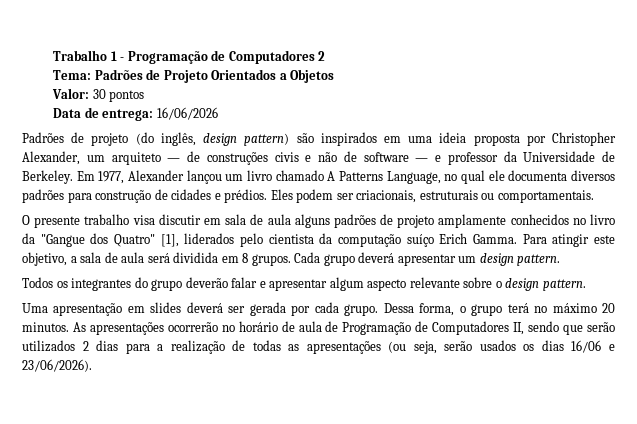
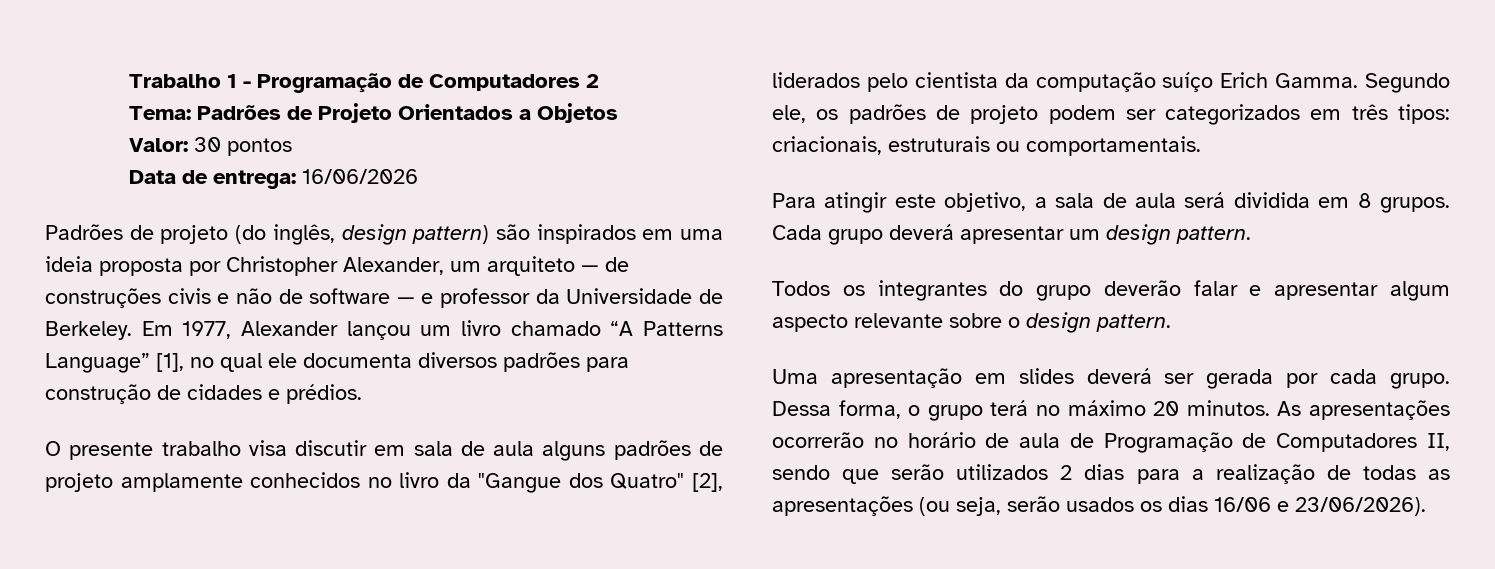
[327,171,441,184] A Patterns Language, -> [610,321,723,336] [45,353,184,373] “A Patterns Language” [1],
[270,189,594,203] Eles podem ser criacionais, estruturais ou comportamentais. -> (362, 394) none
[160,234,179,247] [1], -> [691,473,723,492] [2],
(517, 239) none -> [1365,73,1450,93] [772,104,1450,125] [772,136,1201,156] Segundo ele, os padrões de projeto podem ser categorizados em três tipos: criacionais, estruturais ou comportamentais. //

